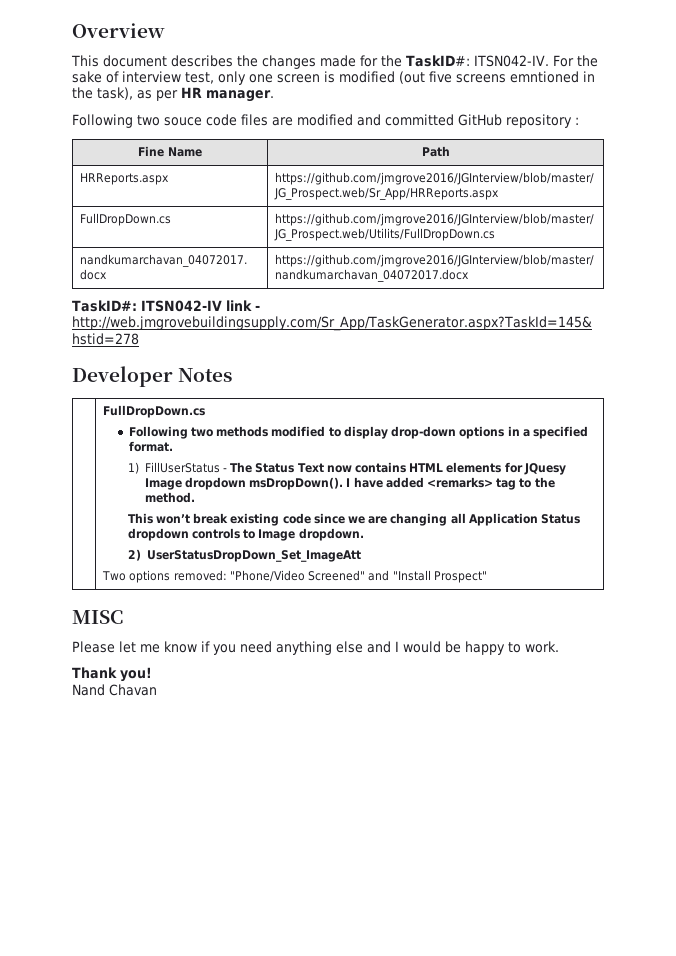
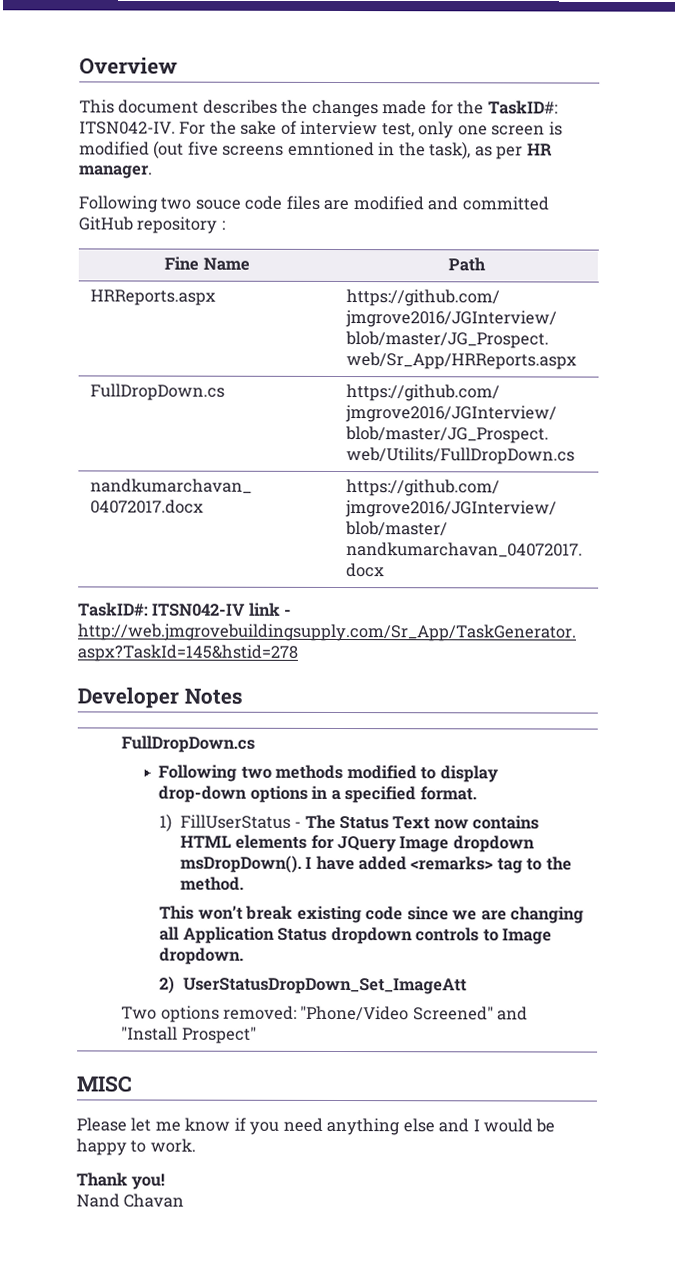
[523,463,566,475] JQuesy -> [336,835,397,853] JQuery

